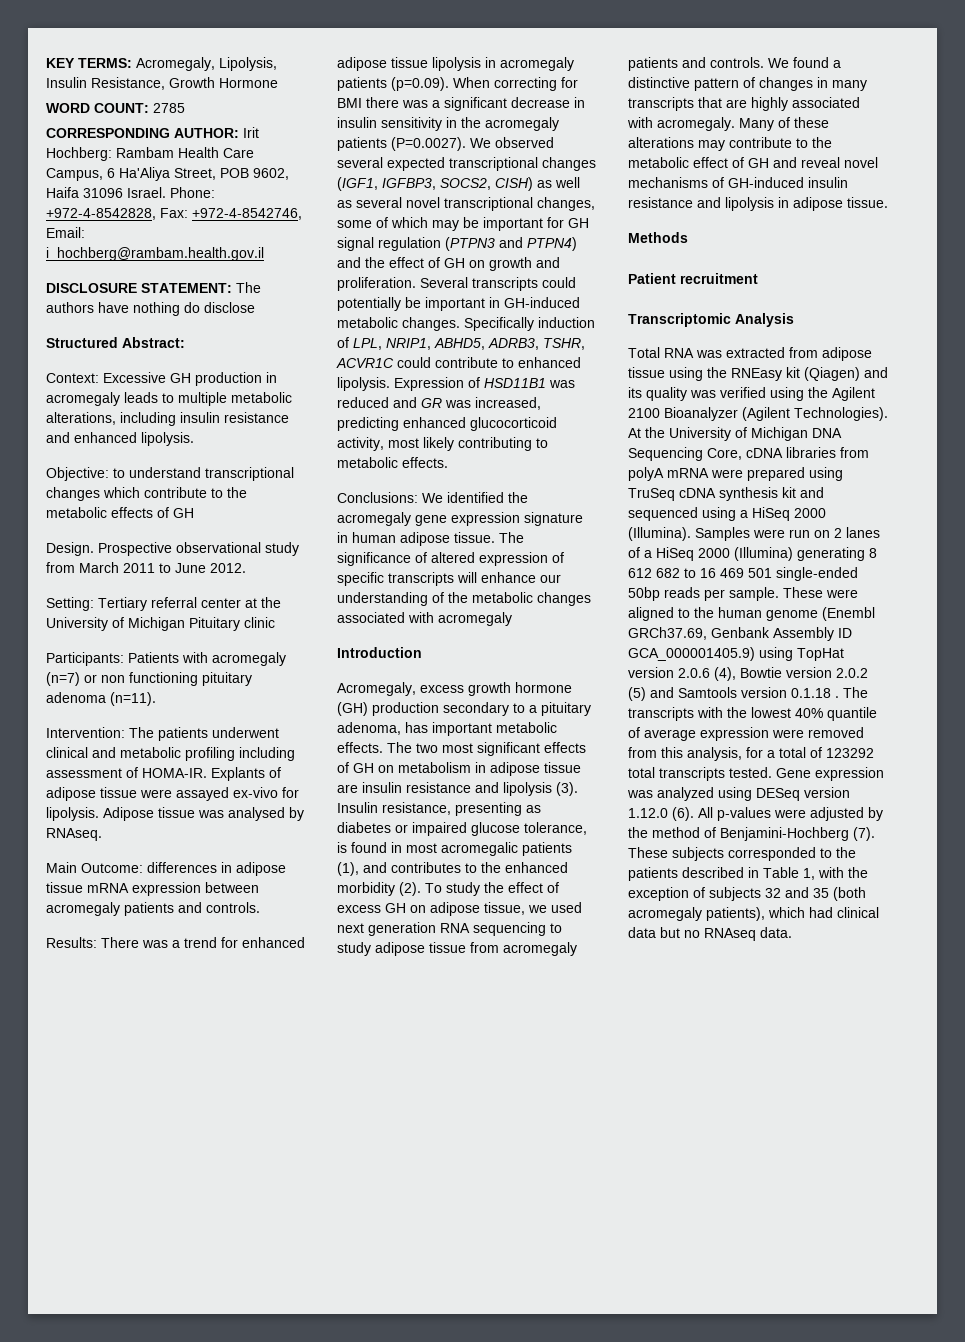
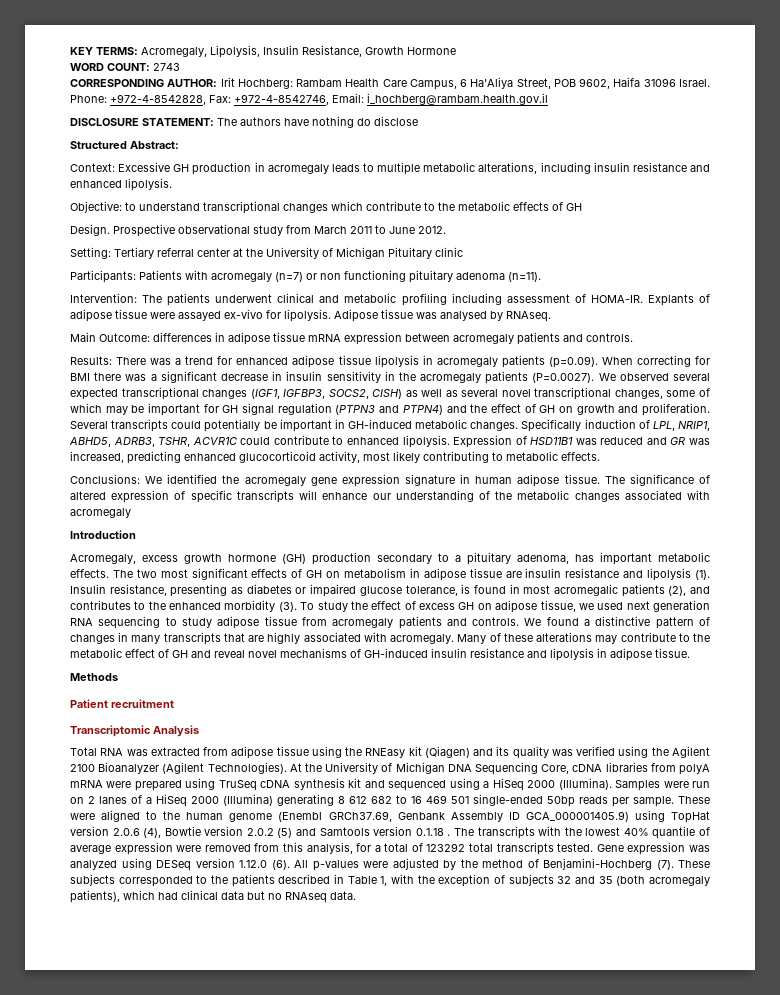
[153,103,185,113] 2785 -> [153,63,180,71] 2743
[556,782,578,796] (3). -> [695,570,711,580] (1).
[337,862,359,876] (1), -> [668,586,687,596] (2),
[399,882,421,896] (2). -> [278,602,297,612] (3).

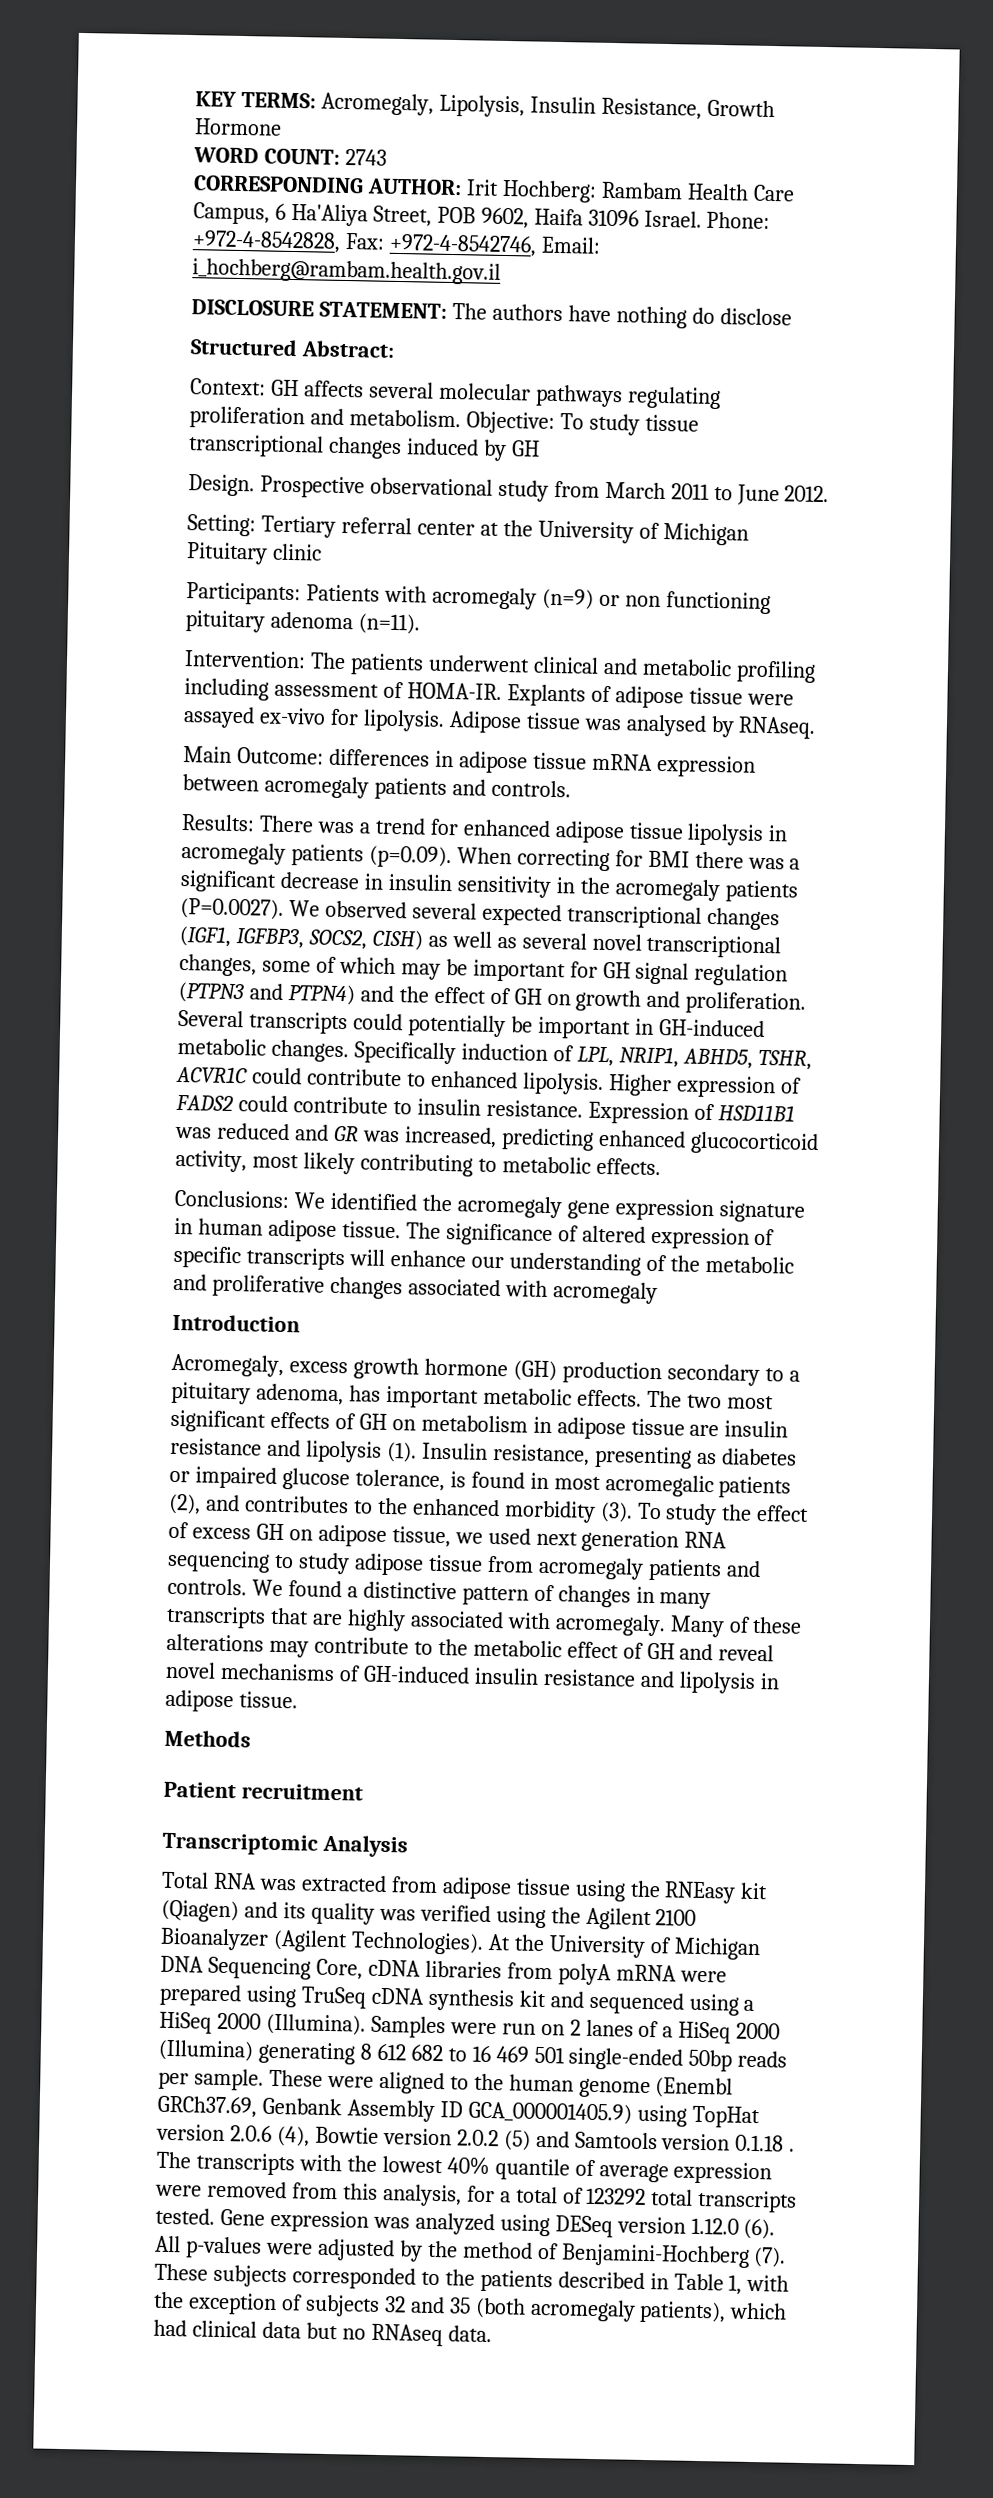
[118,162,710,175] [70,178,172,191] [70,201,563,214] Excessive GH production in acromegaly leads to multiple metabolic alterations, including insulin resistance and enhanced lipolysis. // Objective: to understand transcriptional changes which contribute to the metabolic effects of -> [270,379,721,410] [189,406,699,436] [188,434,507,462] GH affects several molecular pathways regulating proliferation and metabolism. Objective: To study tissue transcriptional changes induced by
[275,272,303,282] (n=7) -> [541,588,594,610] (n=9)
[113,437,155,447] ADRB3, -> (753, 1058) none
(450, 441) none -> [607,1074,802,1099] [175,1094,583,1118] Higher expression of FADS2 could contribute to insulin resistance.
(570, 495) none -> [173,1273,325,1298] and proliferative

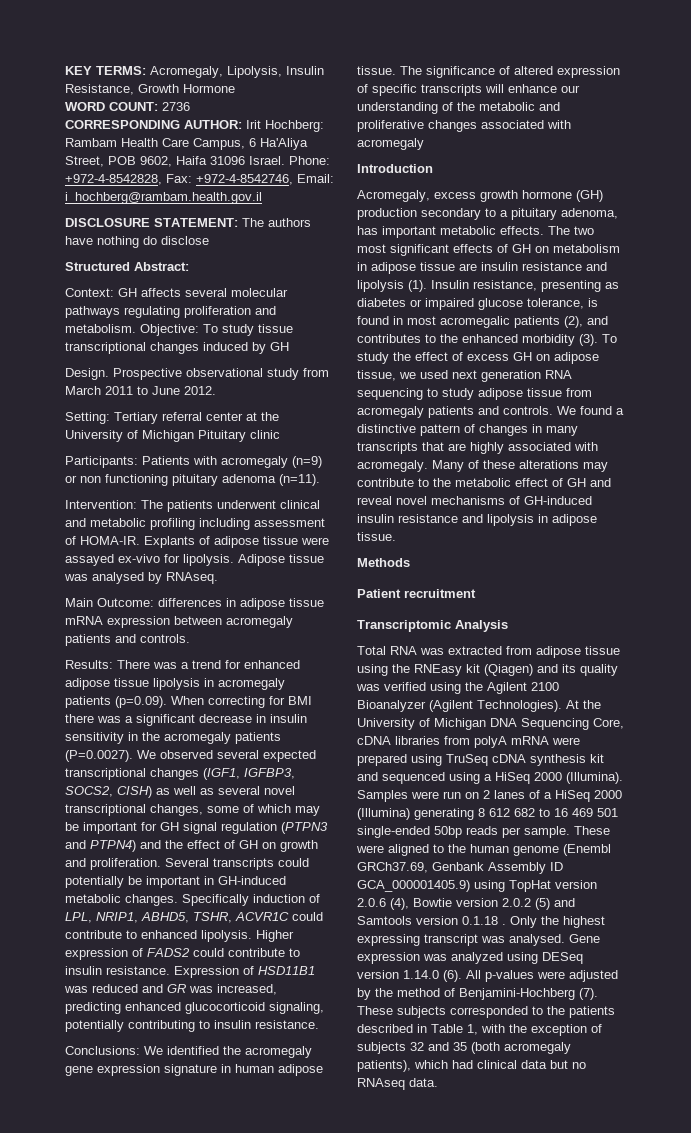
[344,148,387,166] 2743 -> [162,102,190,111] 2736
[175,1149,661,1177] activity, most likely contributing to metabolic effects. -> [269,1002,324,1014] [65,1020,319,1032] signaling, potentially contributing to insulin resistance.
[156,2151,773,2185] [155,2180,798,2213] [155,2207,215,2225] The transcripts with the lowest 40% quantile of average expression were removed from this analysis, for a total of 123292 total transcripts tested. -> [510,916,605,928] [357,934,565,946] Only the highest expressing transcript was analysed.
[690,2217,739,2235] 1.12.0 -> [403,970,439,979] 1.14.0

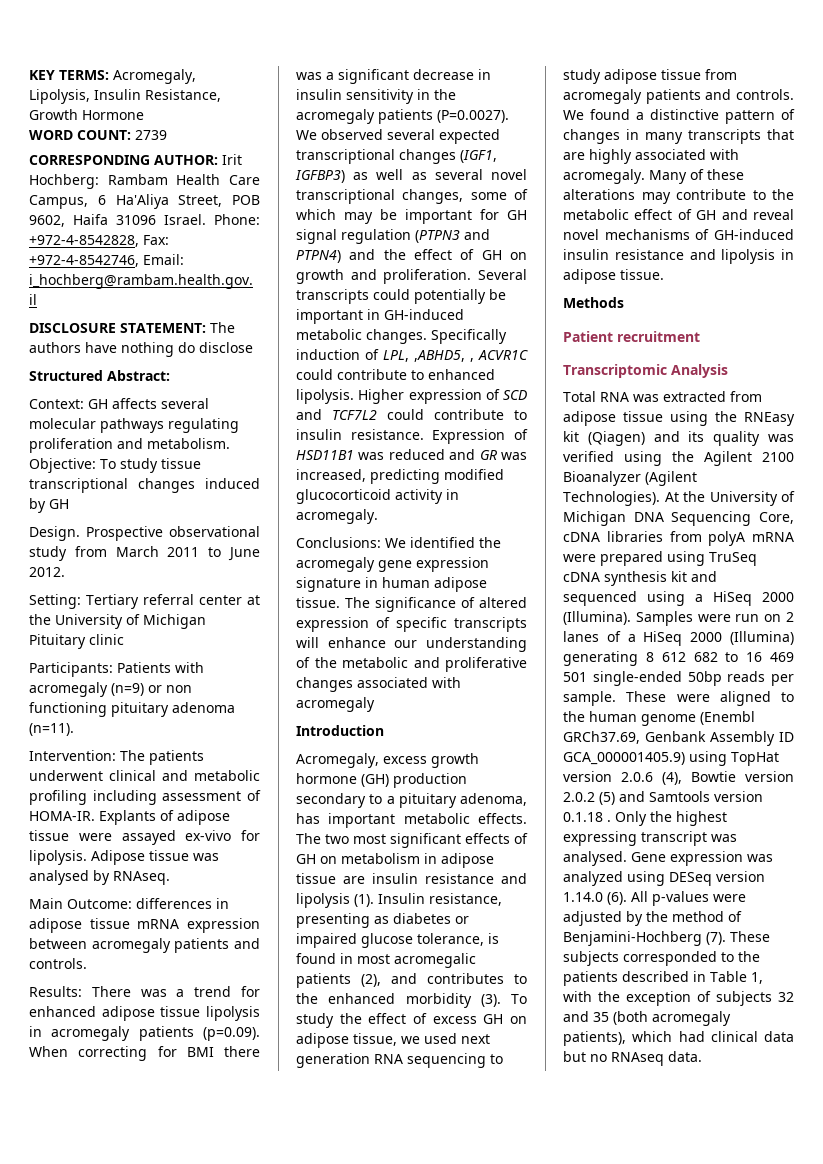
[162,102,190,111] 2736 -> [135,130,167,140] 2739
[244,768,295,779] [65,786,152,798] IGFBP3, SOCS2, CISH) -> [295,170,345,183] IGFBP3)
[96,912,232,923] NRIP1, ABHD5, TSHR, -> [414,350,474,362] ,ABHD5, ,
[147,948,190,957] FADS2 -> [503,390,527,400] [296,409,377,420] SCD and TCF7L2
[125,1002,324,1014] [65,1020,319,1032] enhanced glucocorticoid signaling, potentially contributing to insulin resistance. -> [444,469,504,480] [296,489,459,504] [296,509,378,524] modified glucocorticoid activity in acromegaly.

